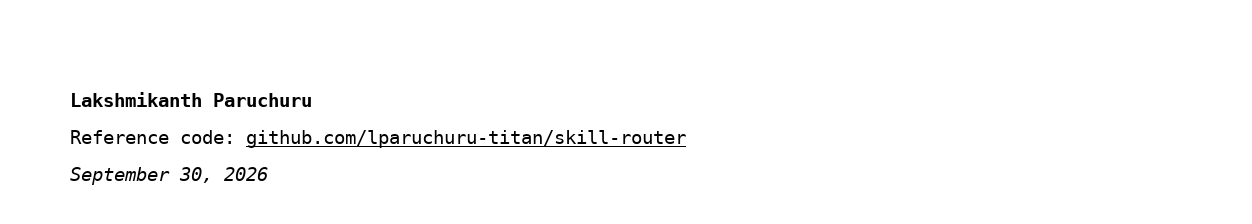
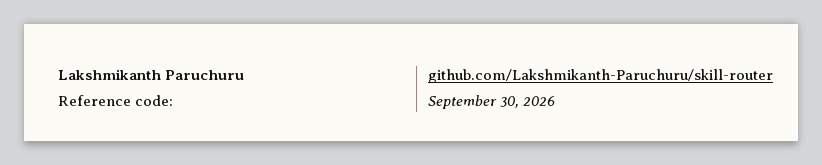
[246,130,686,148] github.com/lparuchuru-titan/skill-router -> [428,69,773,83] github.com/Lakshmikanth-Paruchuru/skill-router

